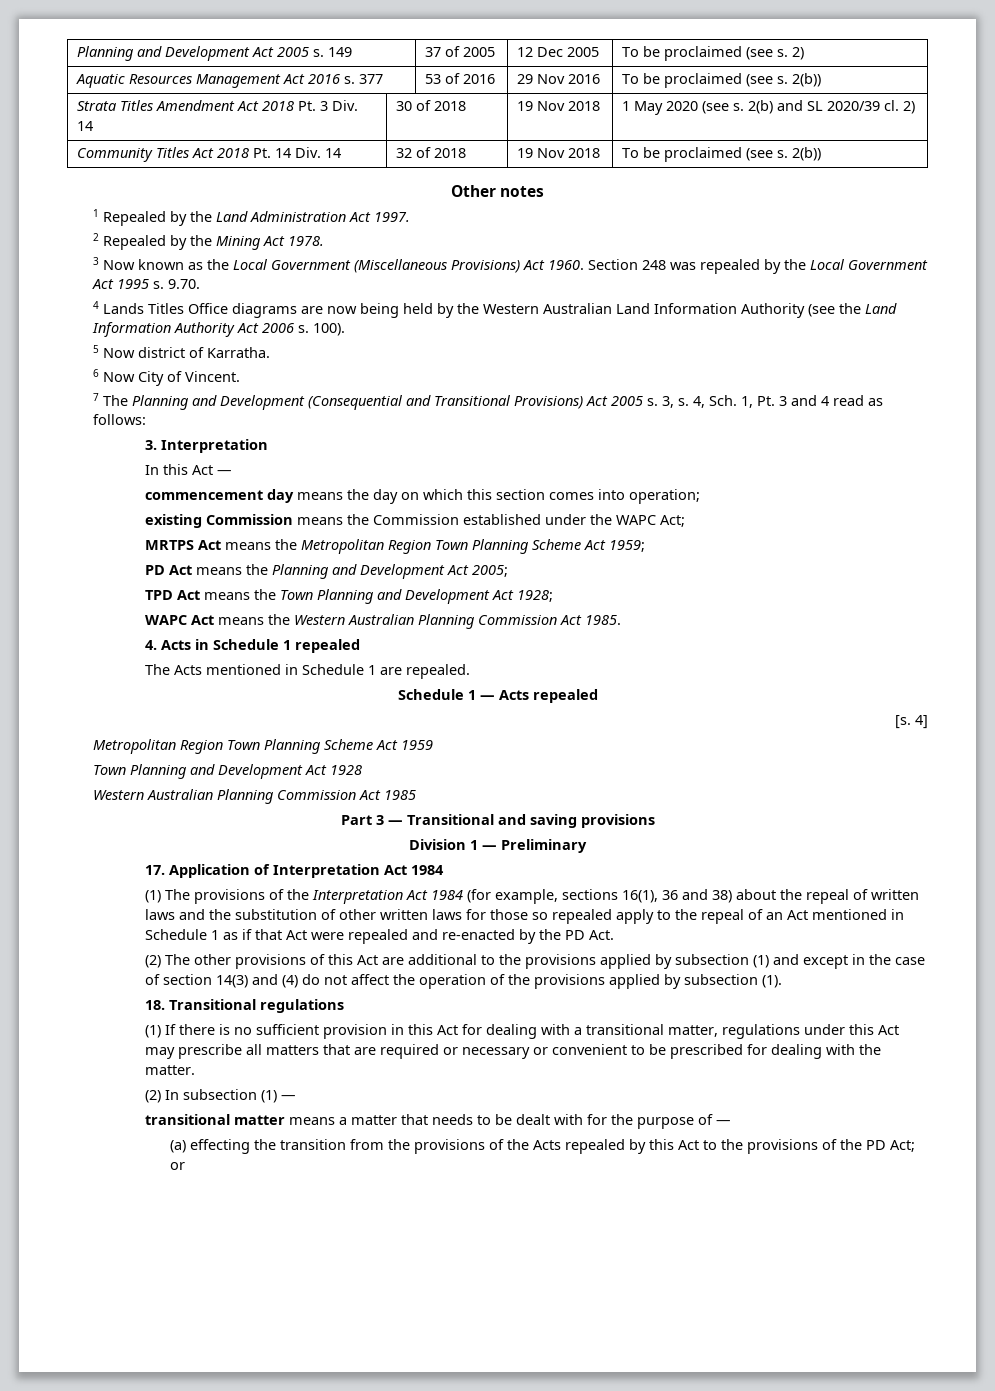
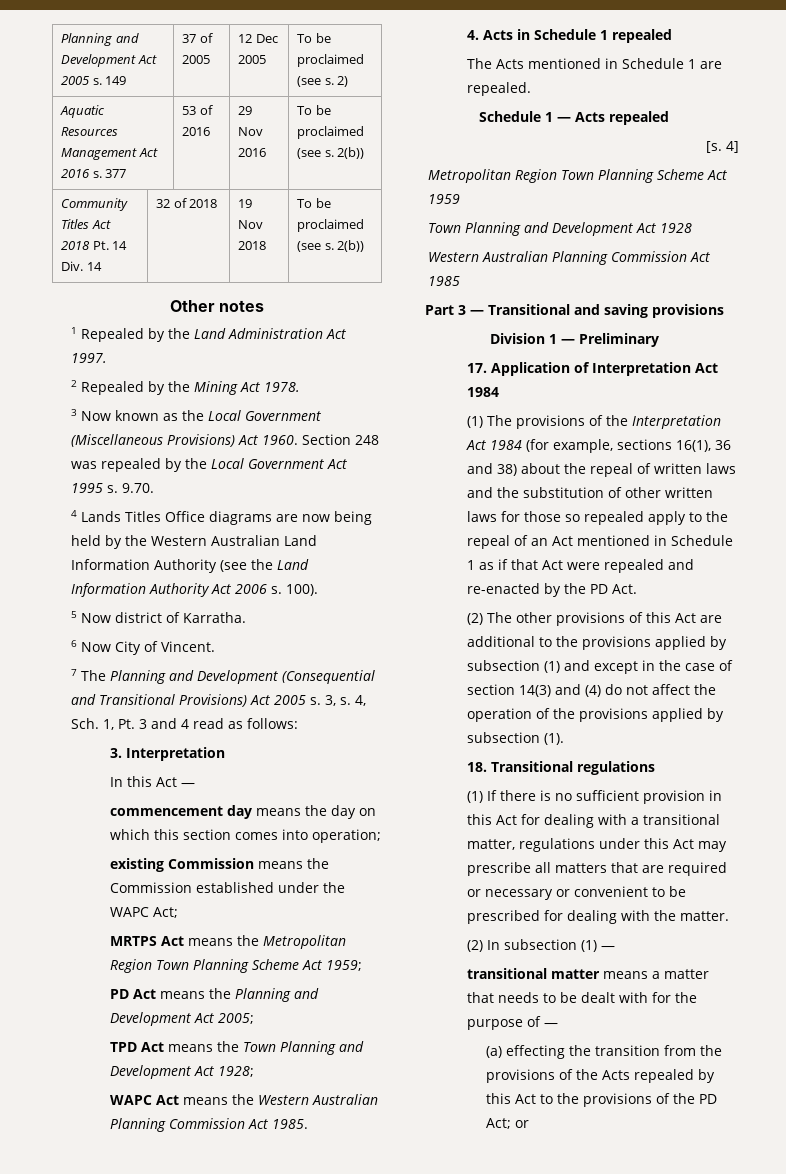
[77,100,359,111] [77,121,94,131] [396,100,467,111] [517,101,601,111] [622,100,916,115] // Strata Titles Amendment Act 2018 Pt. 3 Div. 14 | 30 of 2018 | 19 Nov 2018 | 1 May 2020 (see s. 2(b) and SL 2020/39 cl. 2) -> (365, 153) none

